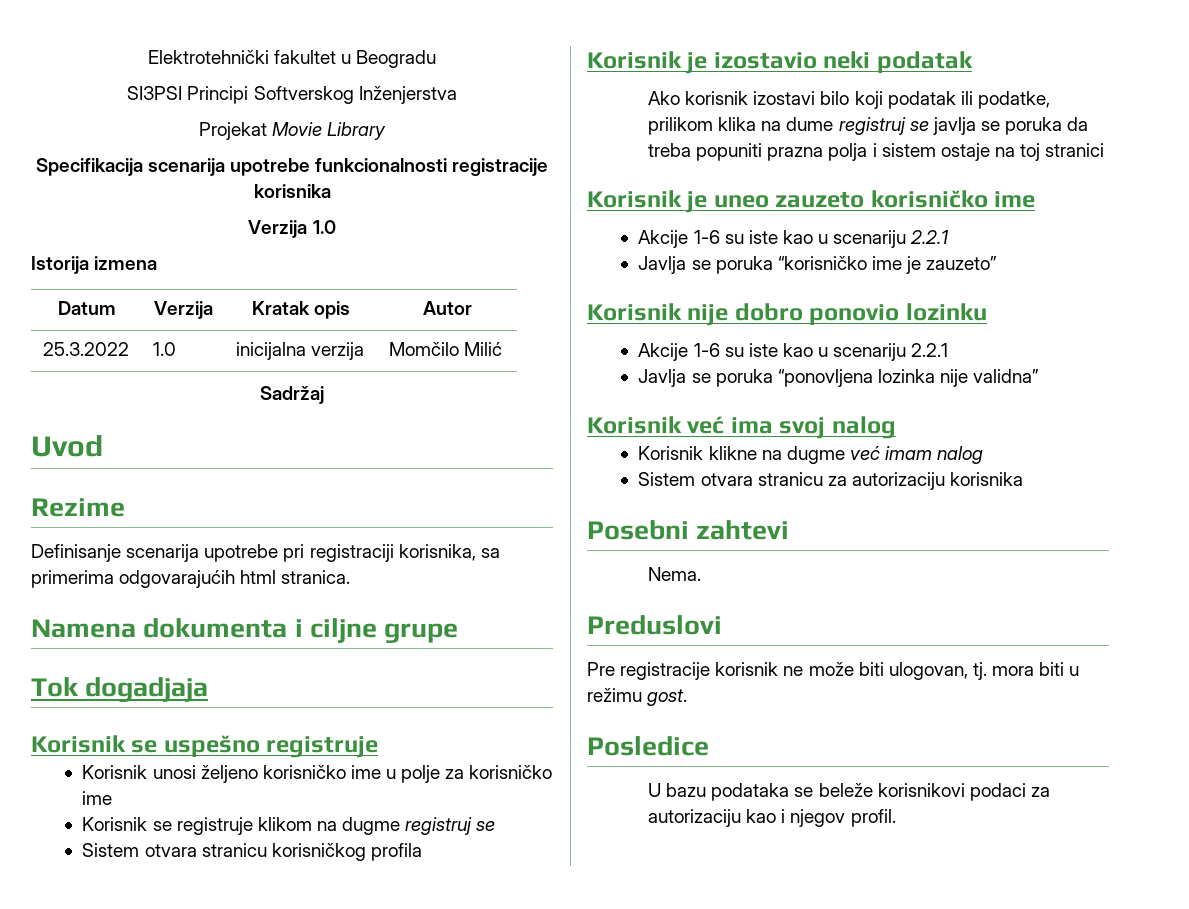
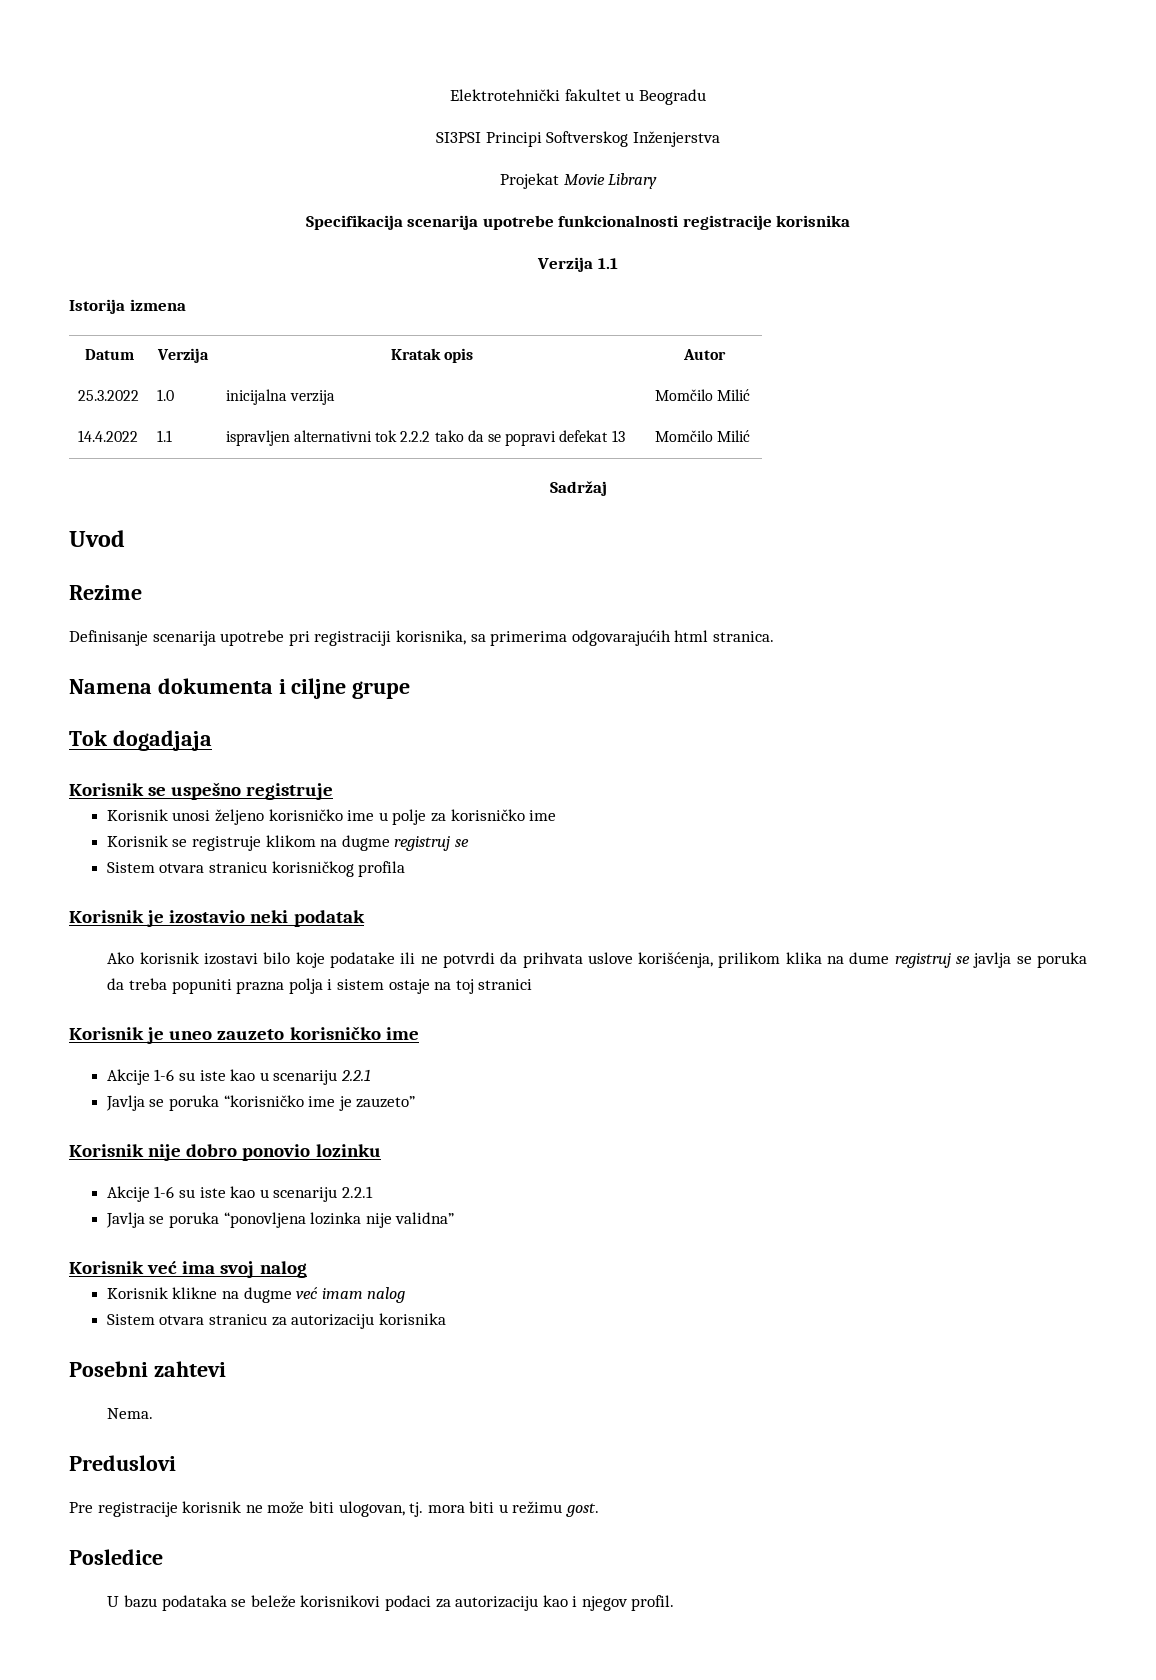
[312,220,336,234] 1.0 -> [597,258,618,269] 1.1
(502, 349) none -> [77,430,138,442] [156,430,172,442] [225,430,625,446] [654,430,751,442] // 14.4.2022 | 1.1 | ispravljen alternativni tok 2.2.2 tako da se popravi defekat 13 | Momčilo Milić
[854,91,1050,109] koji podatak ili podatke, -> [295,952,714,968] koje podatake ili ne potvrdi da prihvata uslove korišćenja,

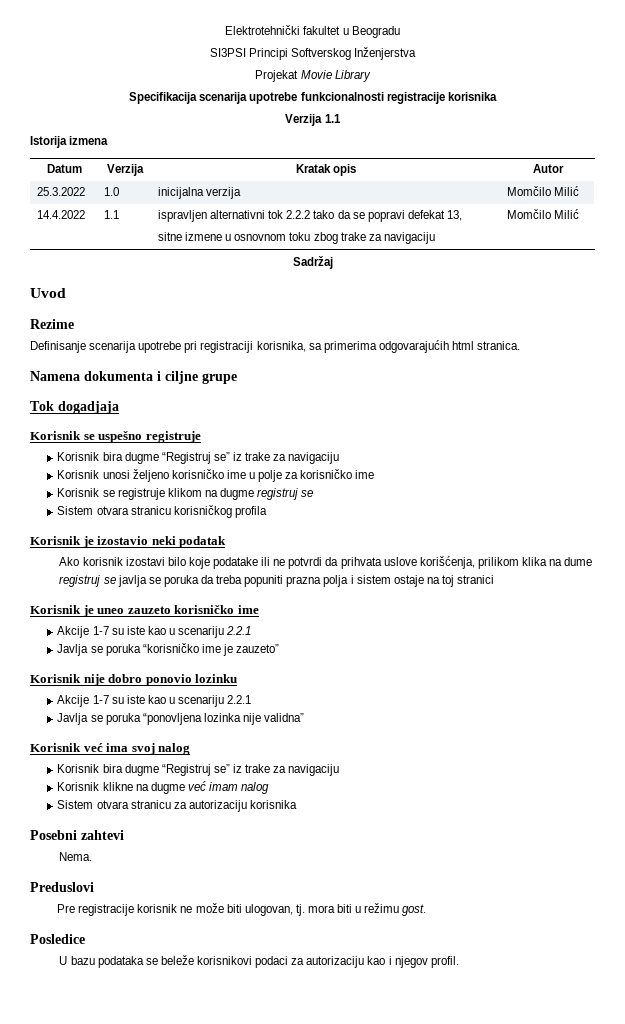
[611,430,625,442] 13 -> [446,210,462,221] [158,232,435,244] 13, // sitne izmene u osnovnom toku zbog trake za navigaciju
(334, 791) none -> [57,452,340,464] // Korisnik bira dugme “Registruj se” iz trake za navigaciju
[154,1069,175,1081] 1-6 -> [92,626,109,635] 1-7
[154,1186,175,1198] 1-6 -> [92,695,109,704] 1-7
(307, 1269) none -> [57,764,340,776] // Korisnik bira dugme “Registruj se” iz trake za navigaciju

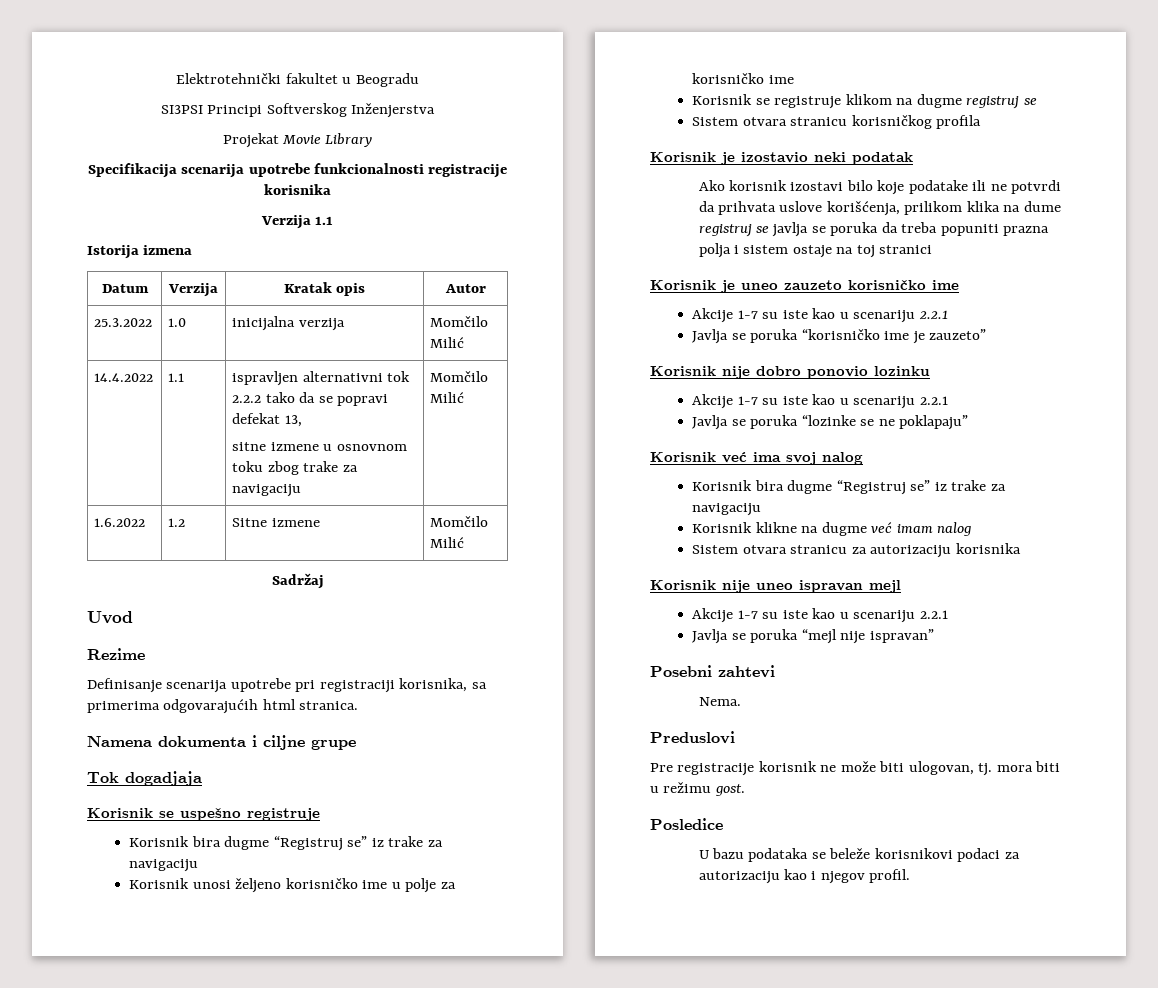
(580, 214) none -> [94,518,146,527] [168,518,186,527] [232,518,320,527] [430,516,489,527] [430,537,465,548] // 1.6.2022 | 1.2 | Sitne izmene | Momčilo Milić
[142,713,305,725] “ponovljena lozinka nije validna” -> [801,415,969,430] “lozinke se ne poklapaju”
(297, 804) none -> [650,580,901,593] [692,608,948,623] [692,629,934,644] // Korisnik nije uneo ispravan mejl // Akcije 1-7 su iste kao u scenariju 2.2.1 // Javlja se poruka “mejl nije ispravan”

